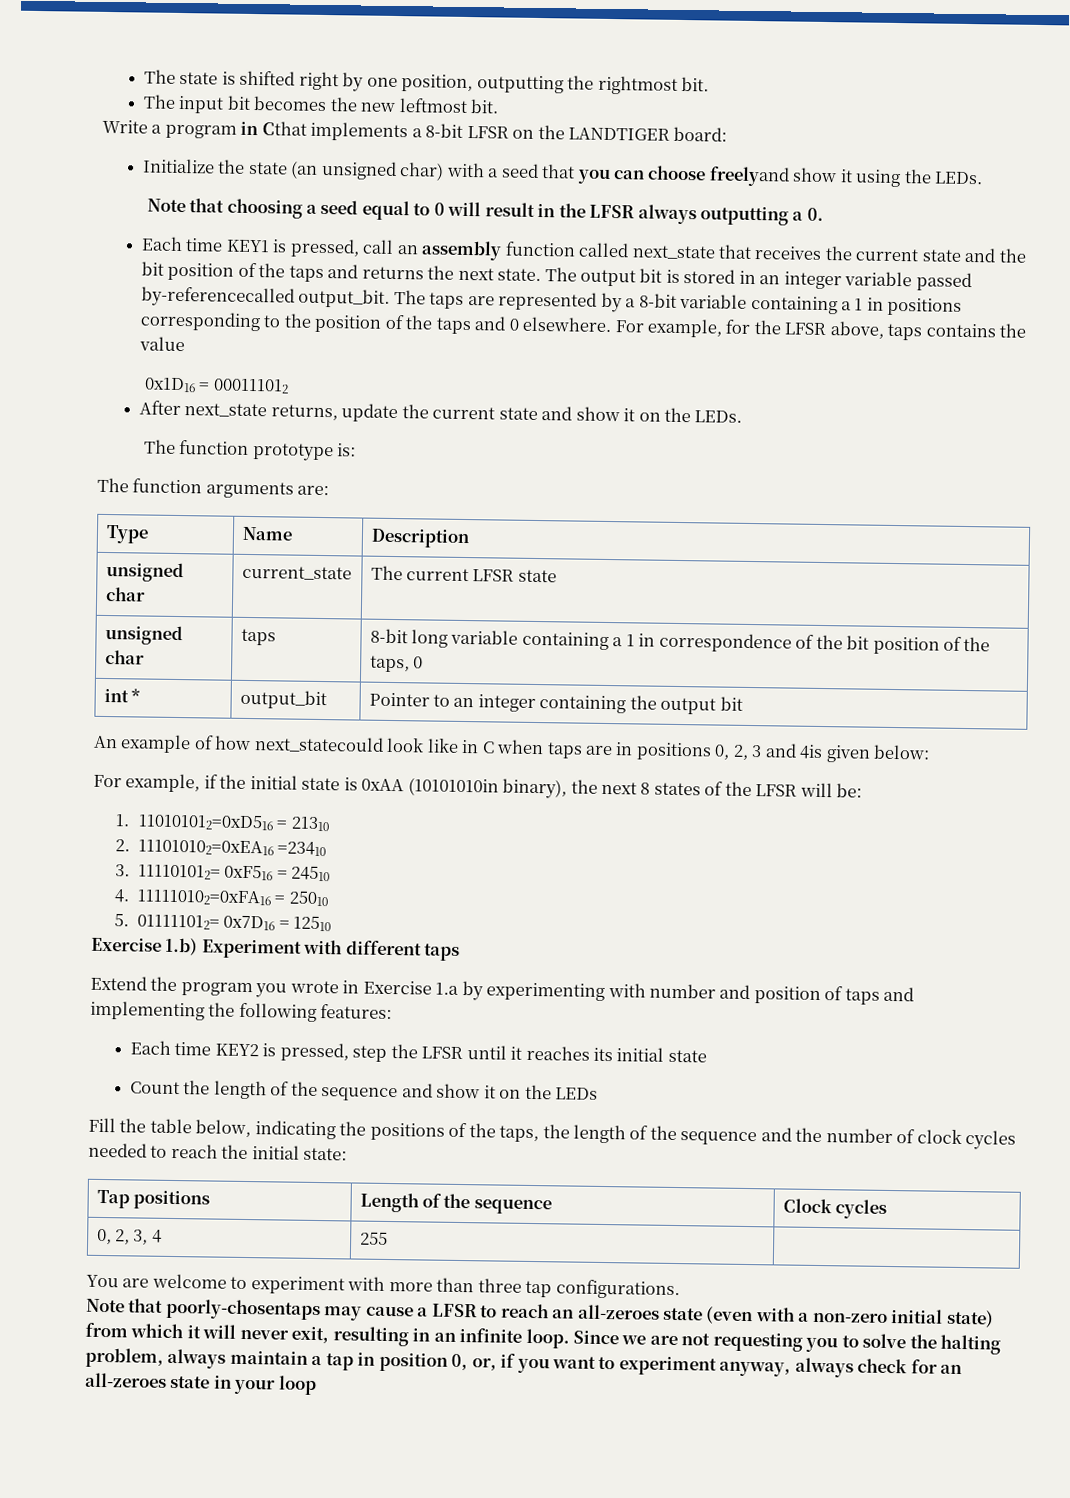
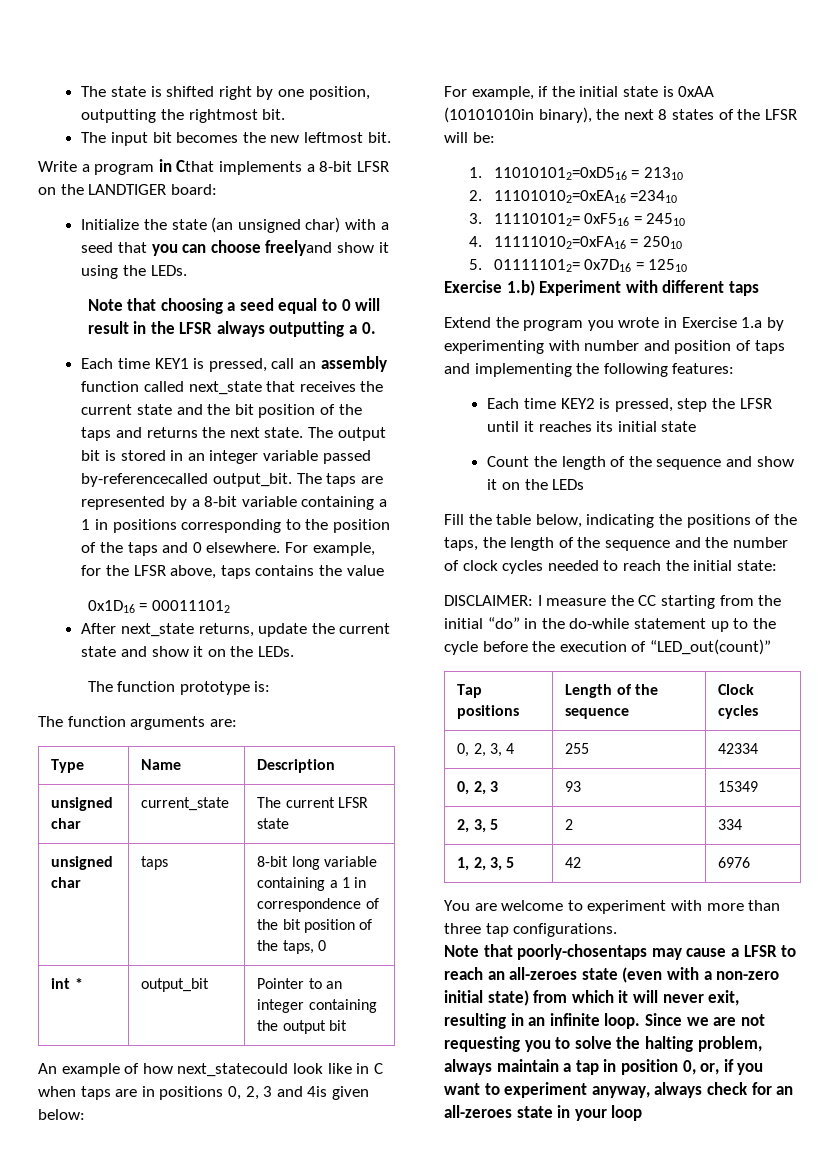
(348, 1154) none -> [444,595,782,609] [444,617,776,632] [444,639,771,655] // DISCLAIMER: I measure the CC starting from the initial “do” in the do-while statement up to the cycle before the execution of “LED_out(count)”
(388, 1238) none -> [718,743,759,754] [457,781,498,795] [565,781,582,792] [718,781,759,792] [457,819,498,833] [565,819,574,830] [718,819,743,830] [457,857,515,871] [565,857,582,868] [718,857,751,868] 42334 // 0, 2, 3 | 93 | 15349 // 2, 3, 5 | 2 | 334 // 1, 2, 3, 5 | 42 | 6976

